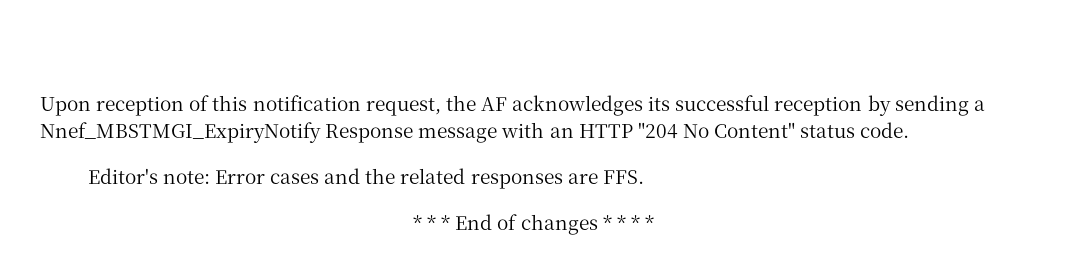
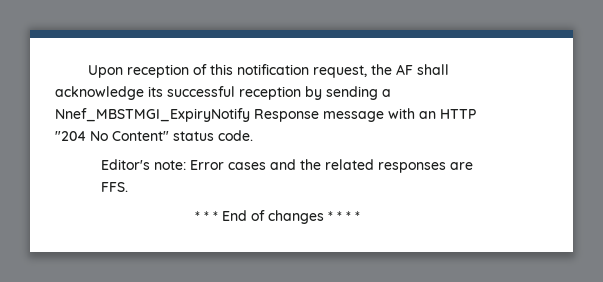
[512,95,644,116] acknowledges -> [416,64,449,75] [55,86,144,100] shall acknowledge

